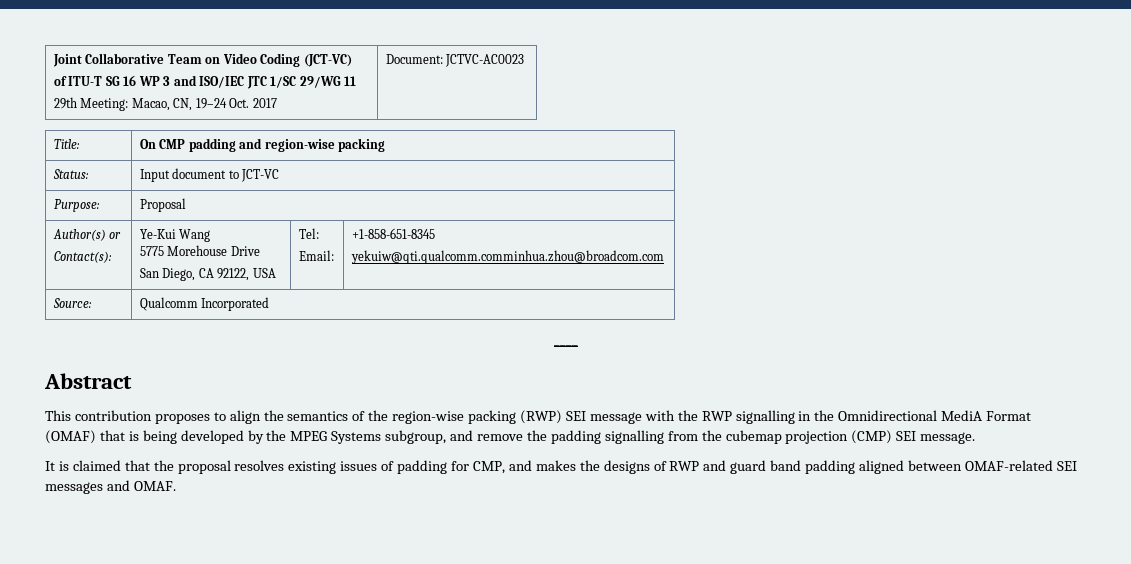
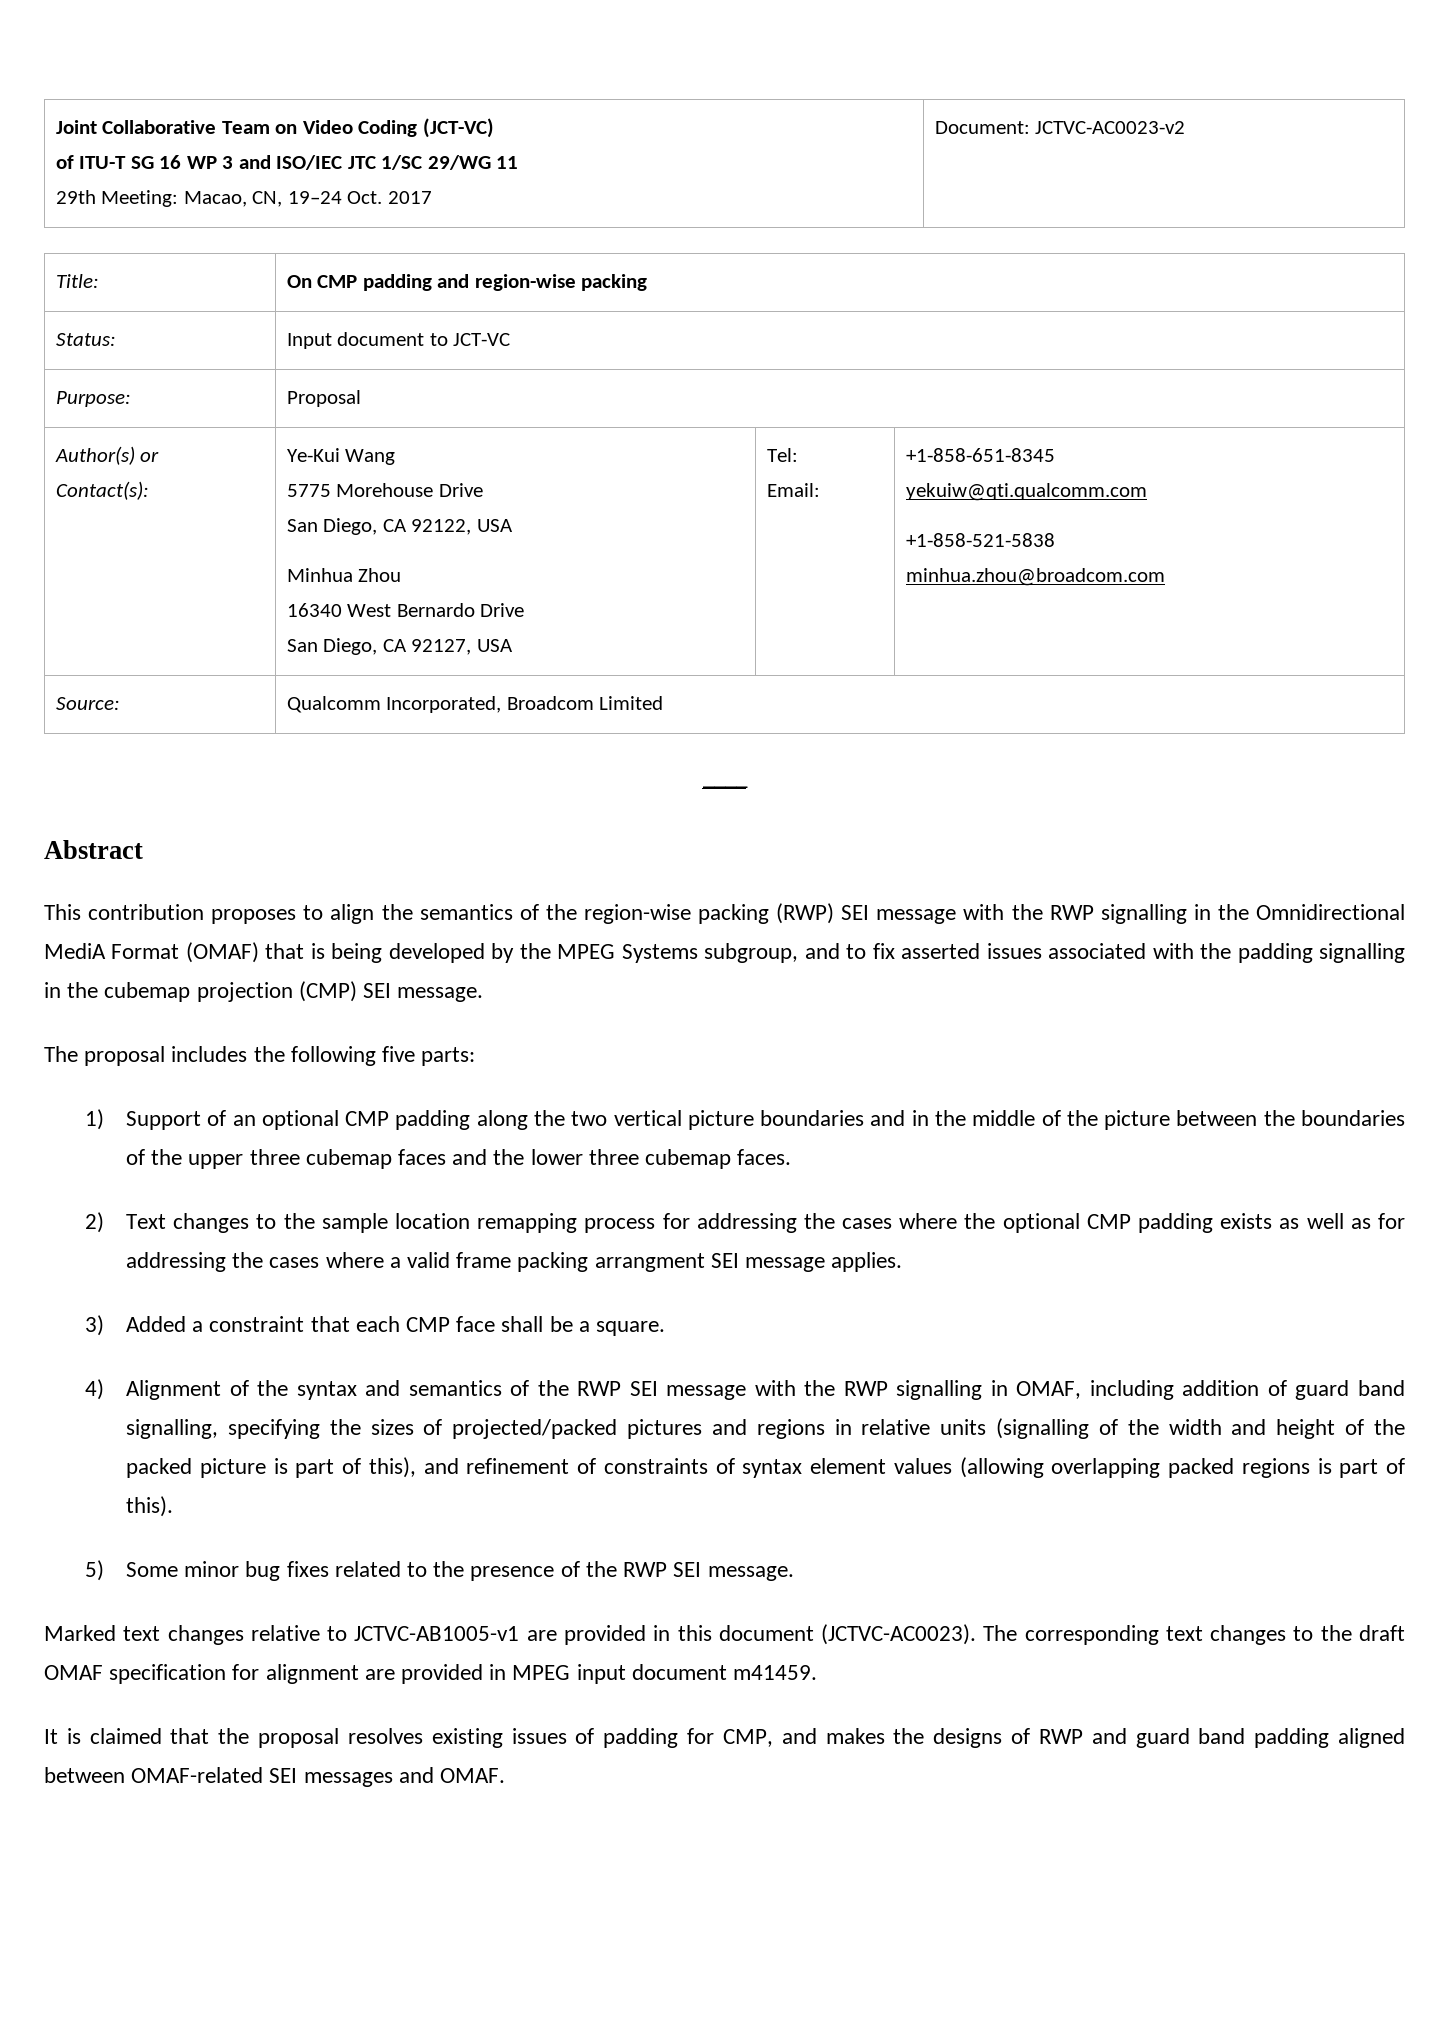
[445,54,525,67] JCTVC-AC0023 -> [1035,121,1186,134] JCTVC-AC0023-v2
(276, 273) none -> [286,568,402,582] [286,603,525,617] [286,638,513,655] // Minhua Zhou // 16340 West Bernardo Drive // San Diego, CA 92127, USA
[350,250,664,264] yekuiw@qti.qualcomm.comminhua.zhou@broadcom.com -> [905,483,1147,501] [905,533,1055,547] [905,568,1165,586] yekuiw@qti.qualcomm.com // +1-858-521-5838 // minhua.zhou@broadcom.com
[201,297,270,311] Incorporated -> [386,696,664,713] Incorporated, Broadcom Limited
[477,434,524,441] remove -> [846,943,1194,959] to fix asserted issues associated with
[667,431,698,441] from -> [44,982,61,998] in
(976, 438) none -> [44,1046,476,1066] [84,1109,1405,1130] [125,1149,792,1169] [84,1212,1405,1233] [125,1252,903,1272] [84,1315,666,1336] [84,1379,1405,1400] [125,1418,1405,1439] [125,1457,1405,1478] [125,1496,173,1517] [84,1560,794,1581] [44,1624,1406,1645] [44,1664,818,1684] // The proposal includes the following five parts: // 1) Support of an optional CMP padding along the two vertical picture boundaries and in the middle of the picture between the boundaries of the upper three cubemap faces and the lower three cubemap faces. // 2) Text changes to the sample location remapping process for addressing the cases where the optional CMP padding exists as well as for addressing the cases where a valid frame packing arrangment SEI message applies. // 3) Added a constraint that each CMP face shall be a square. // 4) Alignment of the syntax and semantics of the RWP SEI message with the RWP signalling in OMAF, including addition of guard band signalling, specifying the sizes of projected/packed pictures and regions in relative units (signalling of the width and height of the packed picture is part of this), and refinement of constraints of syntax element values (allowing overlapping packed regions is part of this). // 5) Some minor bug fixes related to the presence of the RWP SEI message. // Marked text changes relative to JCTVC-AB1005-v1 are provided in this document (JCTVC-AC0023). The corresponding text changes to the draft OMAF specification for alignment are provided in MPEG input document m41459.

